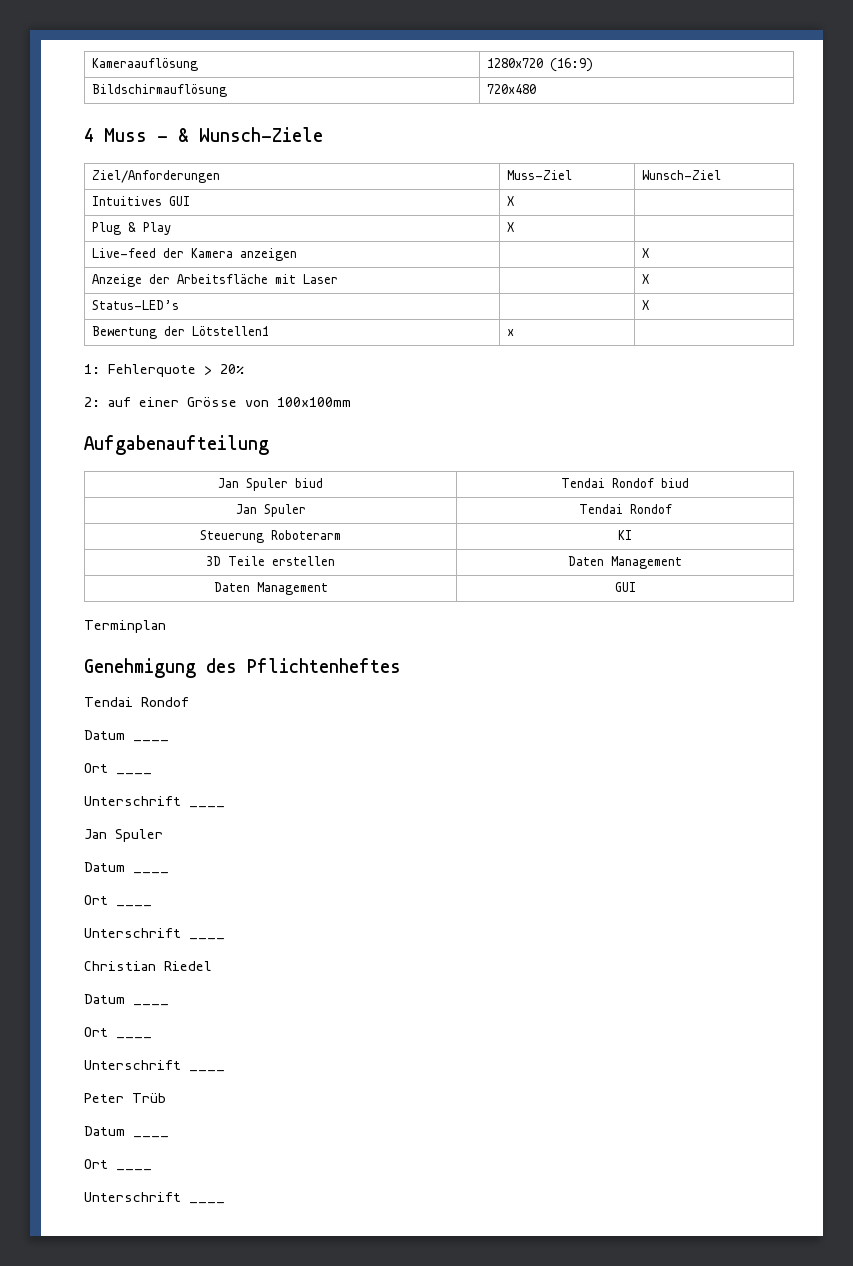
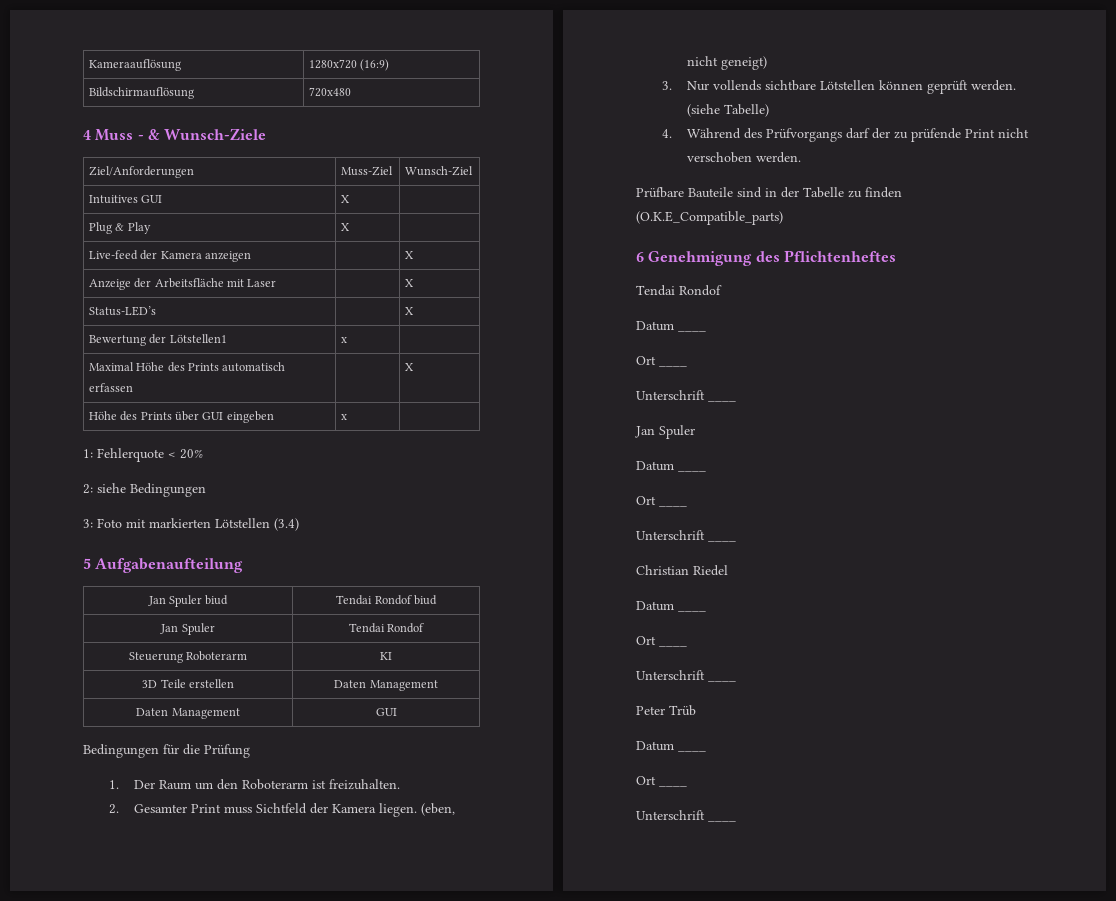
(515, 332) none -> [88,362,286,372] [88,383,133,392] [404,363,414,371] [88,411,274,423] [340,414,347,420] // Maximal Höhe des Prints automatisch erfassen | | X // Höhe des Prints über GUI eingeben | x |
[204,366,212,375] > -> [168,452,176,458] <
[108,397,351,407] auf einer Grösse von 100x100mm // -> [97,483,206,497] [83,518,299,531] [83,558,91,569] siehe Bedingungen // 3: Foto mit markierten Lötstellen (3.4) // 5
[84,620,166,633] Terminplan // -> [83,744,250,758] [108,779,400,790] [108,803,455,817] [686,56,767,70] [661,80,1016,94] [686,104,769,117] [661,128,1029,142] [686,152,801,163] [636,187,902,198] [636,211,783,225] [636,252,644,262] Bedingungen für die Prüfung // 1. Der Raum um den Roboterarm ist freizuhalten. // 2. Gesamter Print muss Sichtfeld der Kamera liegen. (eben, nicht geneigt) // 3. Nur vollends sichtbare Lötstellen können geprüft werden. (siehe Tabelle) // 4. Während des Prüfvorgangs darf der zu prüfende Print nicht verschoben werden. // Prüfbare Bauteile sind in der Tabelle zu finden (O.K.E_Compatible_parts) // 6

